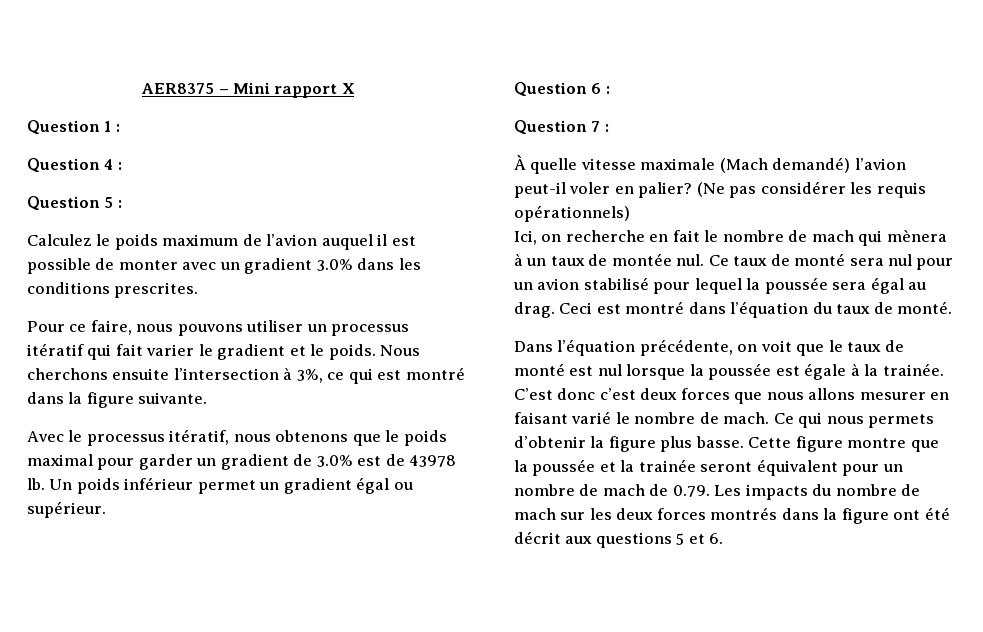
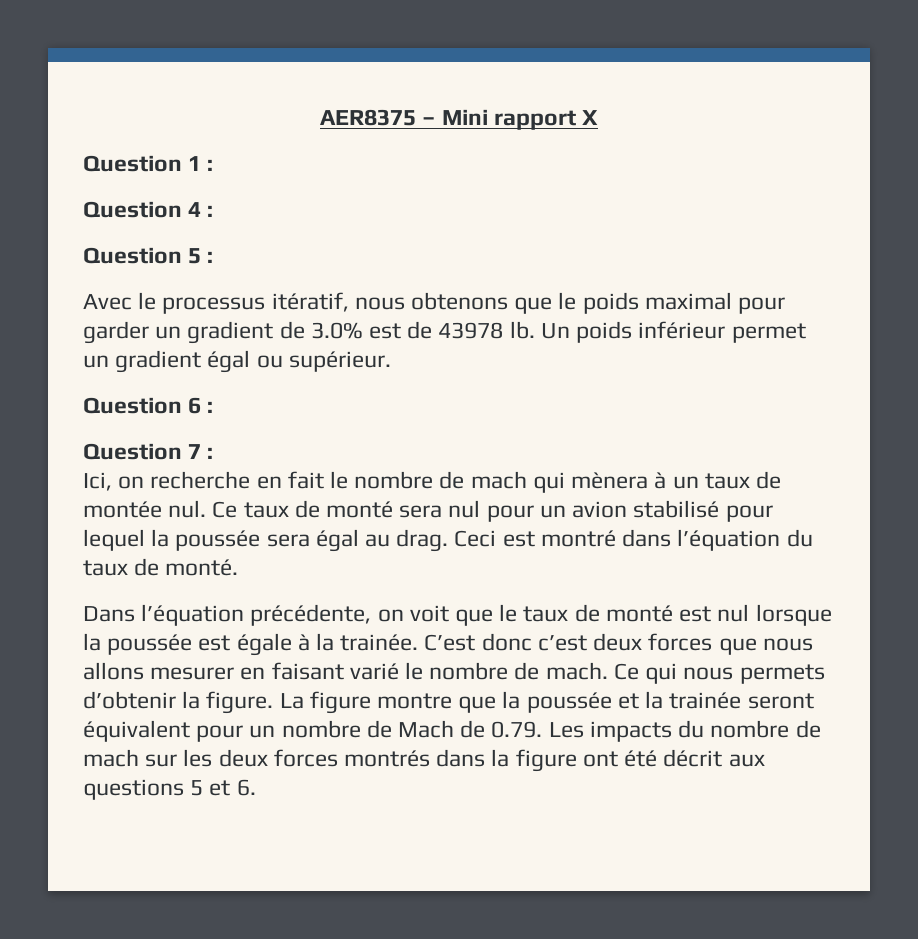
[27,234,416,250] [27,258,421,274] [27,282,199,298] [27,320,410,336] [27,343,421,360] [27,367,465,384] [27,392,208,408] // Calculez le poids maximum de l’avion auquel il est possible de monter avec un gradient 3.0% dans les conditions prescrites. // Pour ce faire, nous pouvons utiliser un processus itératif qui fait varier le gradient et le poids. Nous cherchons ensuite l’intersection à 3%, ce qui est montré dans la figure suivante. -> (214, 257) none
[514,155,906,174] [514,181,926,198] [514,205,630,222] // À quelle vitesse maximale (Mach demandé) l’avion peut-il voler en palier? (Ne pas considérer les requis opérationnels) -> (214, 453) none
[608,436,792,452] figure plus basse. Cette -> [206,691,304,714] figure. La
[602,484,645,496] mach -> [398,720,455,738] Mach

